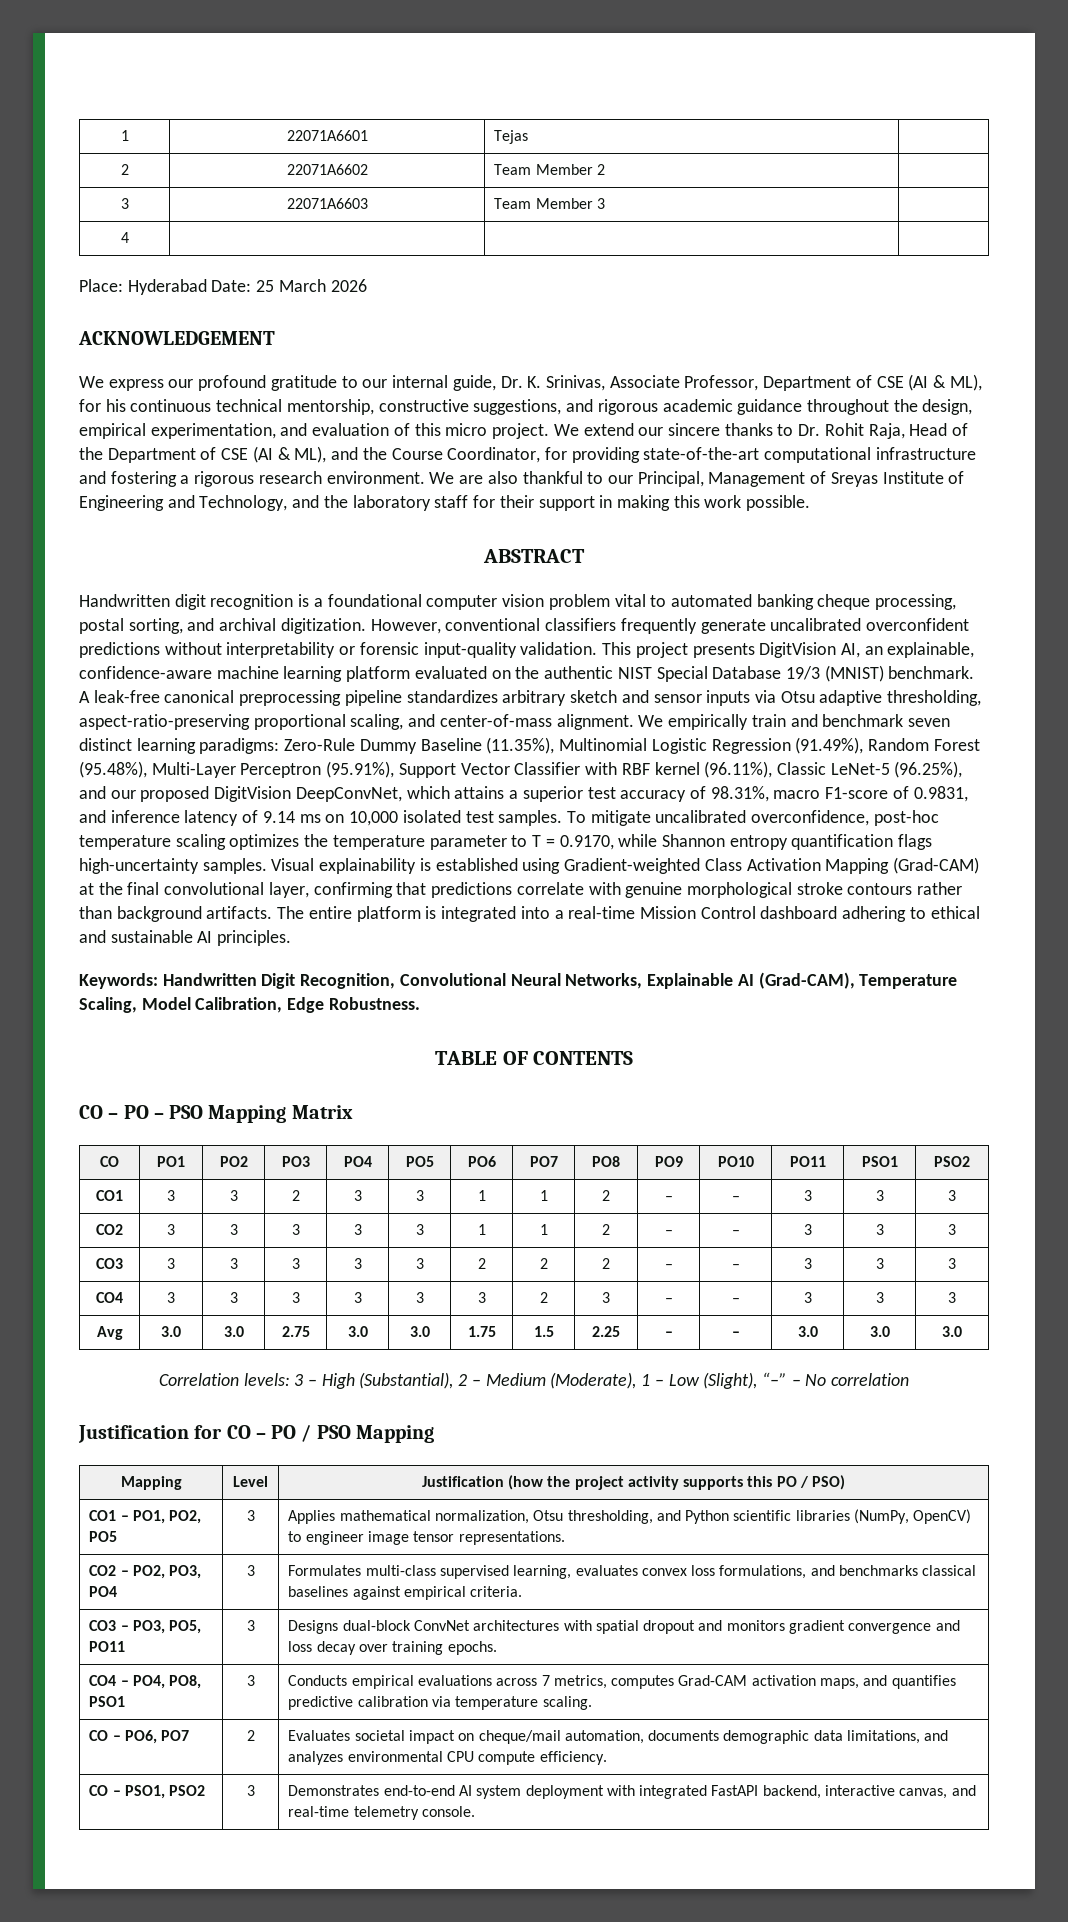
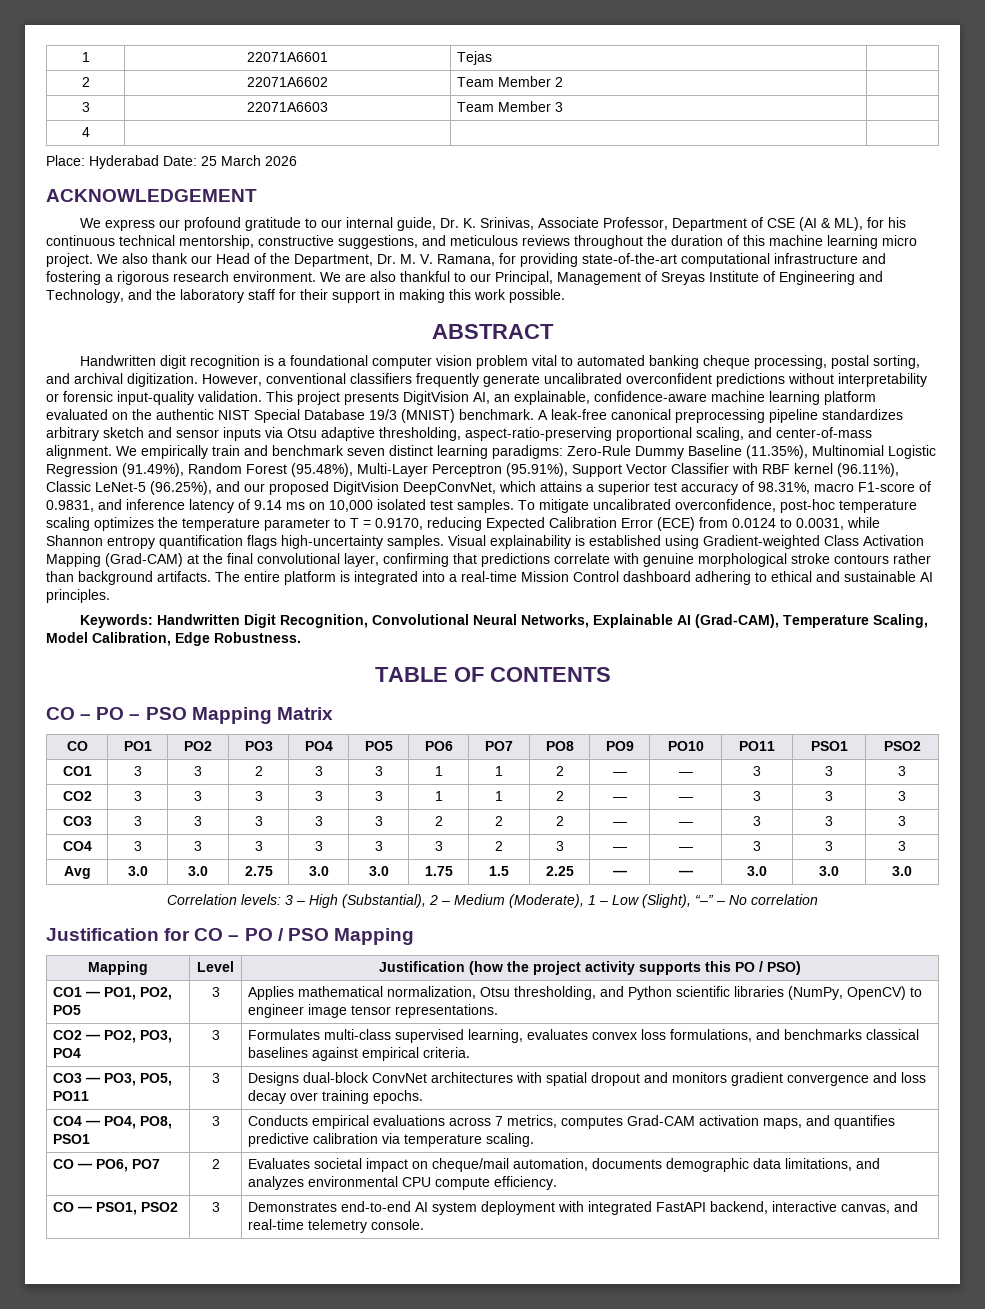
[597,399,973,415] [79,423,969,439] [79,446,541,463] rigorous academic guidance throughout the design, empirical experimentation, and evaluation of this micro project. We extend our sincere thanks to Dr. Rohit Raja, Head of the Department of CSE (AI & ML), and the Course Coordinator, -> [450,235,917,249] [46,253,495,267] meticulous reviews throughout the duration of this machine learning micro project. We also thank our Head of the Department, Dr. M. V. Ramana,
(614, 842) none -> [427,517,844,531] reducing Expected Calibration Error (ECE) from 0.0124 to 0.0031,
[664,1196,673,1201] [731,1196,740,1201] – | – -> [612,772,627,776] [678,772,693,776] — | —
[664,1230,673,1235] [731,1230,740,1235] – | – -> [612,797,627,801] [678,797,693,801] — | —
[664,1264,673,1269] [731,1264,740,1269] – | – -> [612,822,627,826] [678,822,693,826] — | —
[664,1298,673,1303] [731,1298,740,1303] – | – -> [612,847,627,851] [678,847,693,851] — | —
[664,1331,673,1337] [731,1331,740,1337] – | – -> [612,870,627,876] [678,870,693,876] — | —
[120,1515,129,1521] – -> [86,991,101,997] —
[120,1570,129,1576] – -> [86,1034,101,1040] —
[120,1625,129,1631] – -> [86,1077,101,1083] —
[120,1680,129,1686] – -> [86,1120,101,1126] —
[112,1735,121,1741] – -> [78,1163,93,1169] —
[112,1790,121,1796] – -> [78,1206,93,1212] —

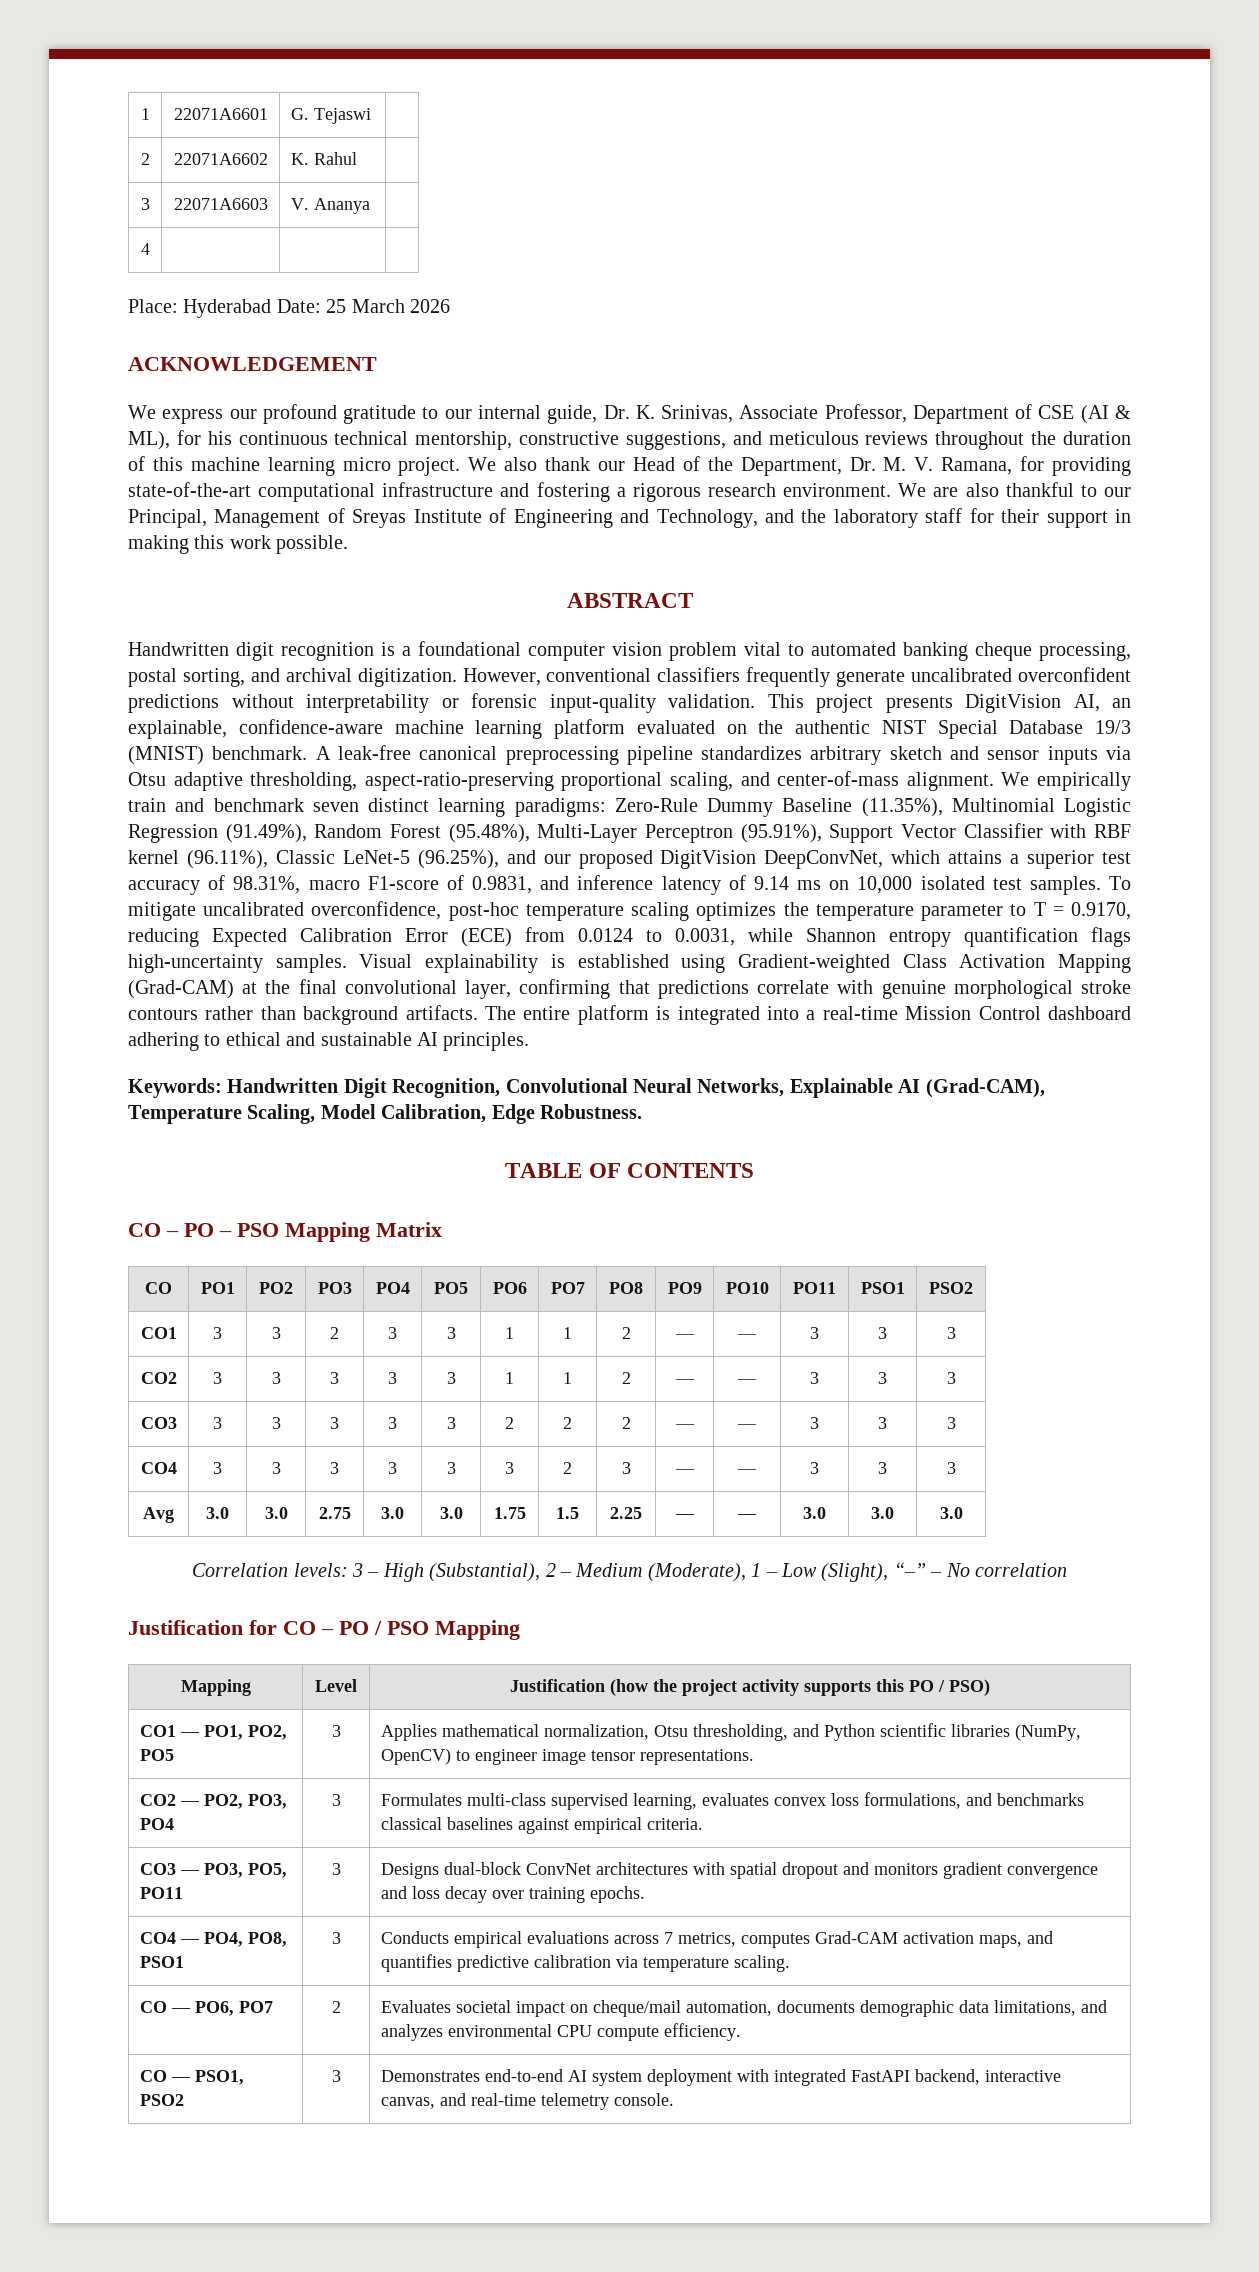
[457,51,493,65] Tejas -> [290,108,371,124] G. Tejaswi
[457,76,564,87] Team Member 2 -> [290,152,357,165] K. Rahul
[457,101,564,112] Team Member 3 -> [290,198,370,214] V. Ananya

